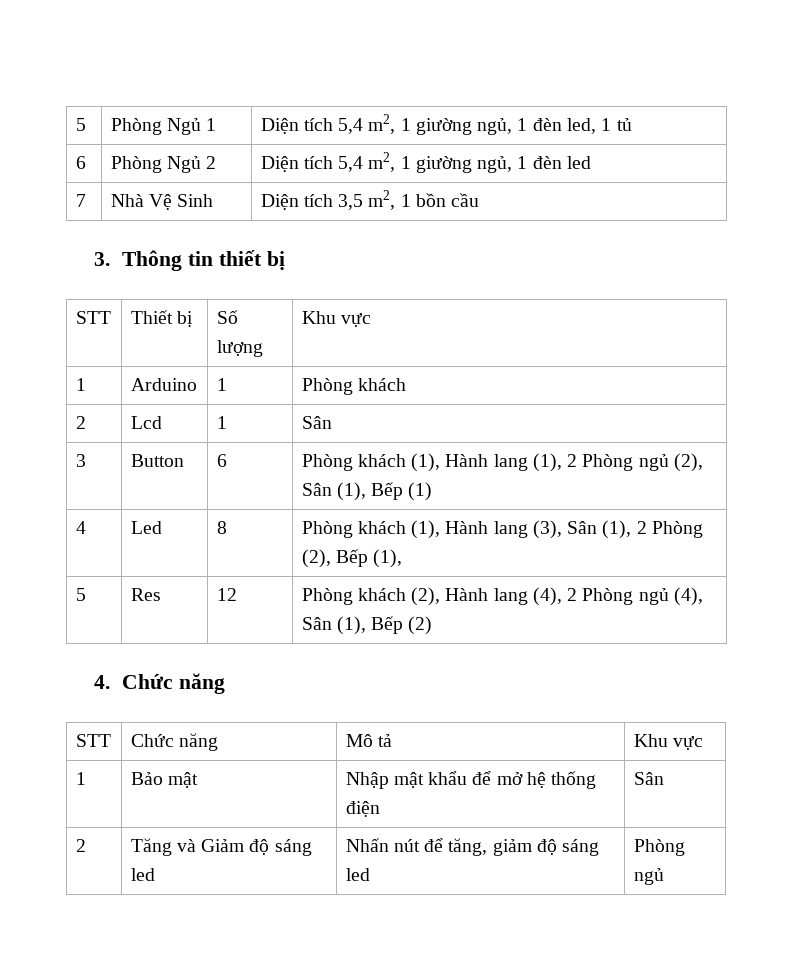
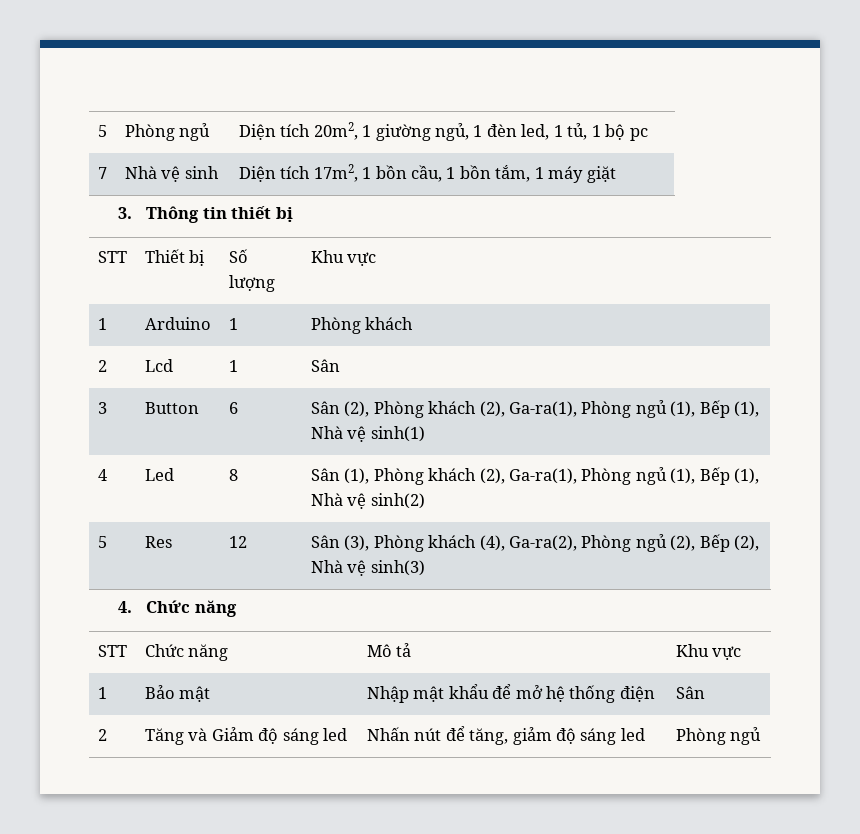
[166,118,217,135] [260,114,396,134] Ngủ 1 | Diện tích 5,4 m2, -> [179,123,211,141] [238,122,358,140] ngủ | Diện tích 20m2,
[616,118,632,131] [75,156,86,169] [110,156,217,173] [260,152,591,173] tủ // 6 | Phòng Ngủ 2 | Diện tích 5,4 m2, 1 giường ngủ, 1 đèn led -> [567,123,648,141] tủ, 1 bộ pc
[148,194,214,210] [260,190,480,210] Vệ Sinh | Diện tích 3,5 m2, 1 bồn cầu -> [161,166,219,182] [238,164,616,183] vệ sinh | Diện tích 17m2, 1 bồn cầu, 1 bồn tắm, 1 máy giặt
[301,453,703,472] [301,482,433,501] [75,521,86,534] [130,521,162,534] [216,521,227,534] [301,520,703,539] [301,549,403,568] Phòng khách (1), Hành lang (1), 2 Phòng ngủ (2), Sân (1), Bếp (1) // 4 | Led | 8 | Phòng khách (1), Hành lang (3), Sân (1), 2 Phòng (2), Bếp (1), -> [310,400,760,418] [310,426,425,442] [97,469,107,481] [144,468,174,481] [228,469,238,481] [310,467,760,485] [310,493,425,509] Sân (2), Phòng khách (2), Ga-ra(1), Phòng ngủ (1), Bếp (1), Nhà vệ sinh(1) // 4 | Led | 8 | Sân (1), Phòng khách (2), Ga-ra(1), Phòng ngủ (1), Bếp (1), Nhà vệ sinh(2)
[301,587,703,606] [301,616,433,635] Phòng khách (2), Hành lang (4), 2 Phòng ngủ (4), Sân (1), Bếp (2) -> [310,534,760,552] [310,560,425,576] Sân (3), Phòng khách (4), Ga-ra(2), Phòng ngủ (2), Bếp (2), Nhà vệ sinh(3)

